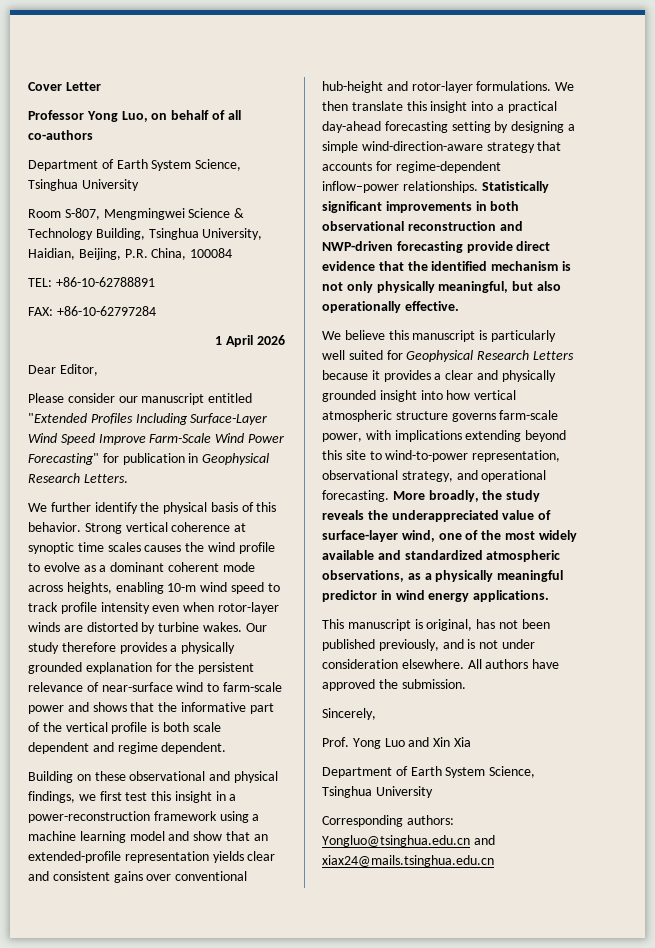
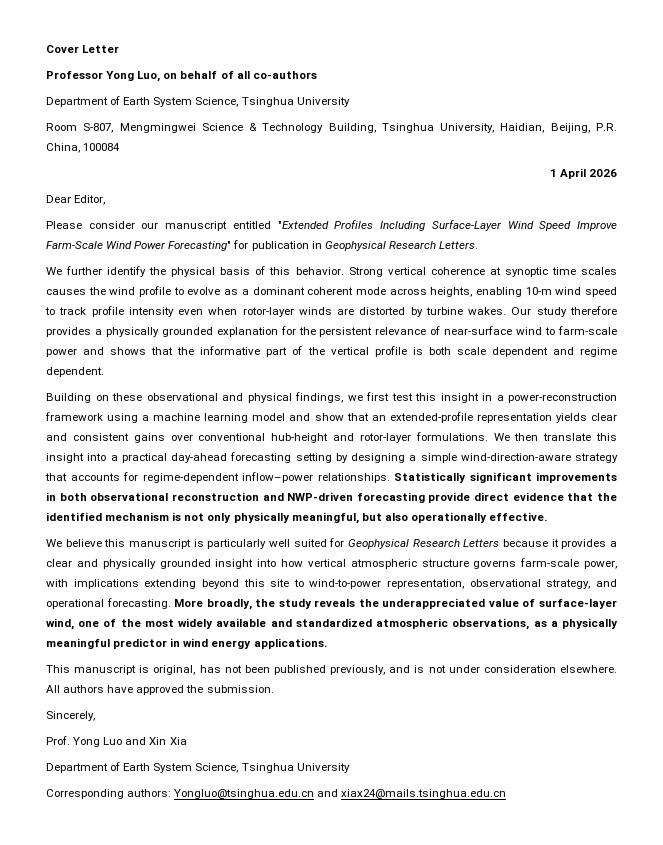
[28,277,155,287] [28,306,156,316] // TEL: +86-10-62788891 // FAX: +86-10-62797284 -> (121, 147) none

